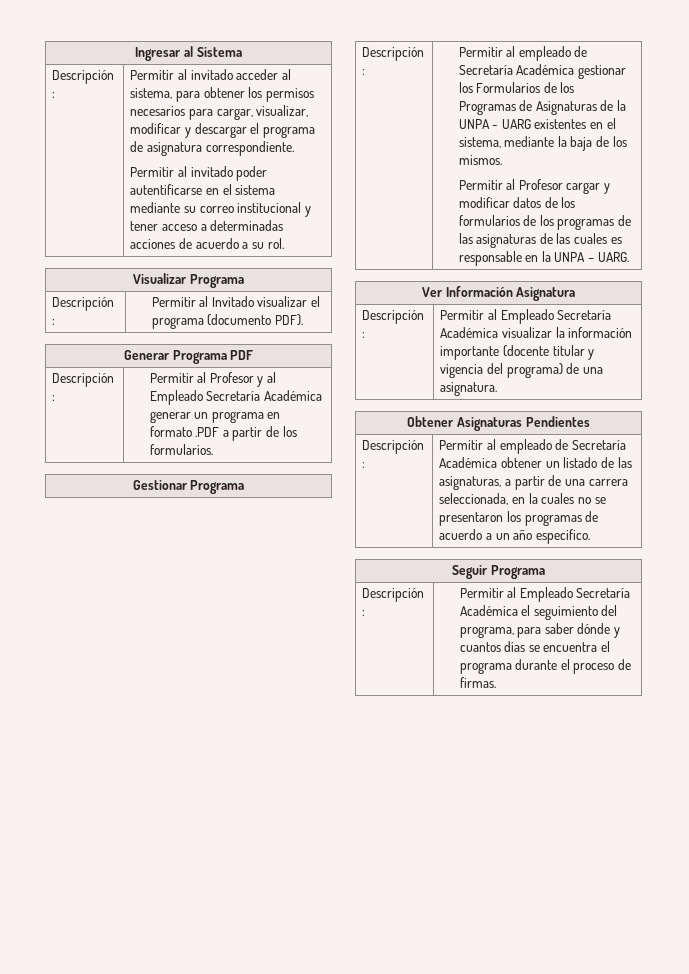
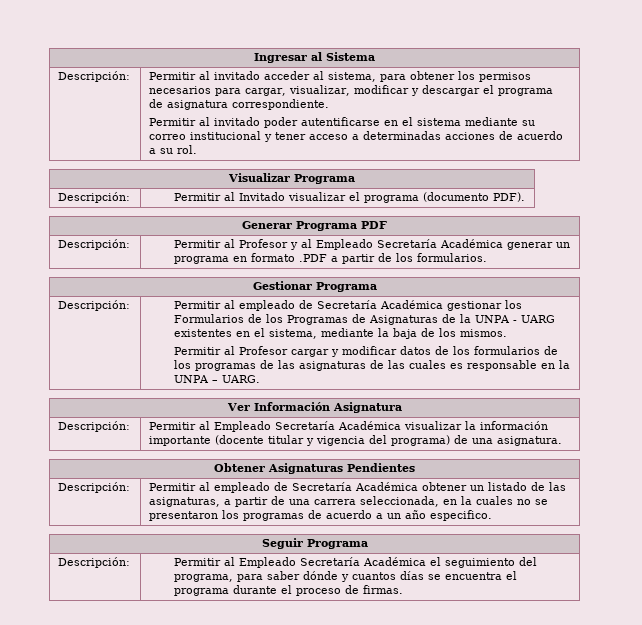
[52,70,115,84] [52,92,56,98] Descripción : -> [58,71,131,82] Descripción:
[52,297,115,311] [52,319,56,325] Descripción : -> [58,192,131,203] Descripción:
[52,373,115,387] [52,395,56,401] Descripción : -> [58,239,131,250] Descripción:
[362,47,425,61] [362,69,366,75] Descripción : -> [58,300,131,311] Descripción:
[362,310,425,324] [362,332,366,338] Descripción : -> [58,421,131,432] Descripción:
[362,440,425,454] [362,462,366,468] Descripción : -> [58,482,131,493] Descripción:
[362,588,425,602] [362,610,366,616] Descripción : -> [58,557,131,568] Descripción:

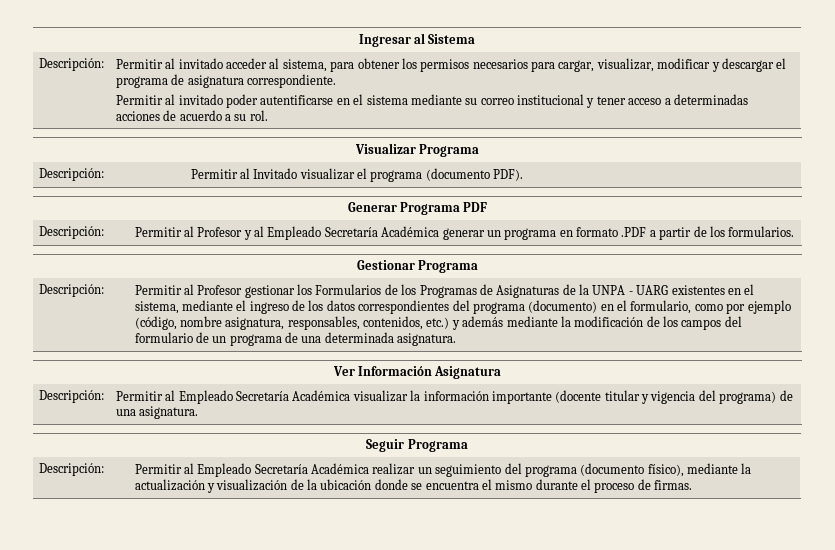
[238,300,443,311] empleado de Secretaría Académica -> [197,285,243,295] Profesor
[377,328,507,339] [173,346,558,357] [173,360,570,371] [173,375,260,383] la baja de los mismos. // Permitir al Profesor cargar y modificar datos de los formularios de los programas de las asignaturas de las cuales es responsable en la UNPA – UARG. -> [236,300,791,314] [134,316,742,330] [134,332,457,346] el ingreso de los datos correspondientes del programa (documento) en el formulario, como por ejemplo (código, nombre asignatura, responsables, contenidos, etc.) y además mediante la modificación de los campos del formulario de un programa de una determinada asignatura.
[214,463,415,474] [58,482,131,493] [149,482,567,493] [149,496,549,507] [149,510,493,521] // Obtener Asignaturas Pendientes // Descripción: | Permitir al empleado de Secretaría Académica obtener un listado de las asignaturas, a partir de una carrera seleccionada, en la cuales no se presentaron los programas de acuerdo a un año especifico. -> (199, 412) none
[429,557,537,568] [173,571,424,582] el seguimiento del programa, para saber dónde y cuantos días -> [372,463,752,477] [134,479,408,493] realizar un seguimiento del programa (documento físico), mediante la actualización y visualización de la ubicación donde
[173,588,229,596] programa -> [495,480,533,490] mismo

